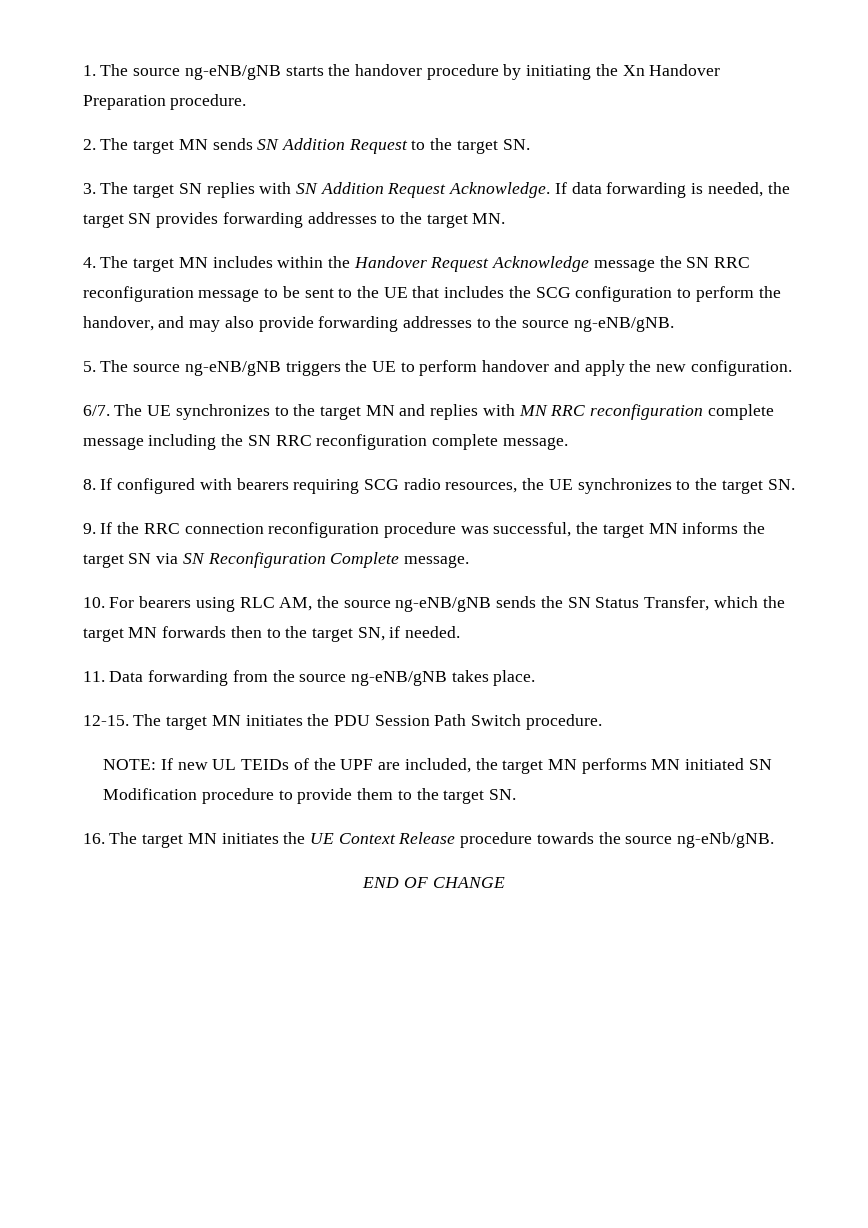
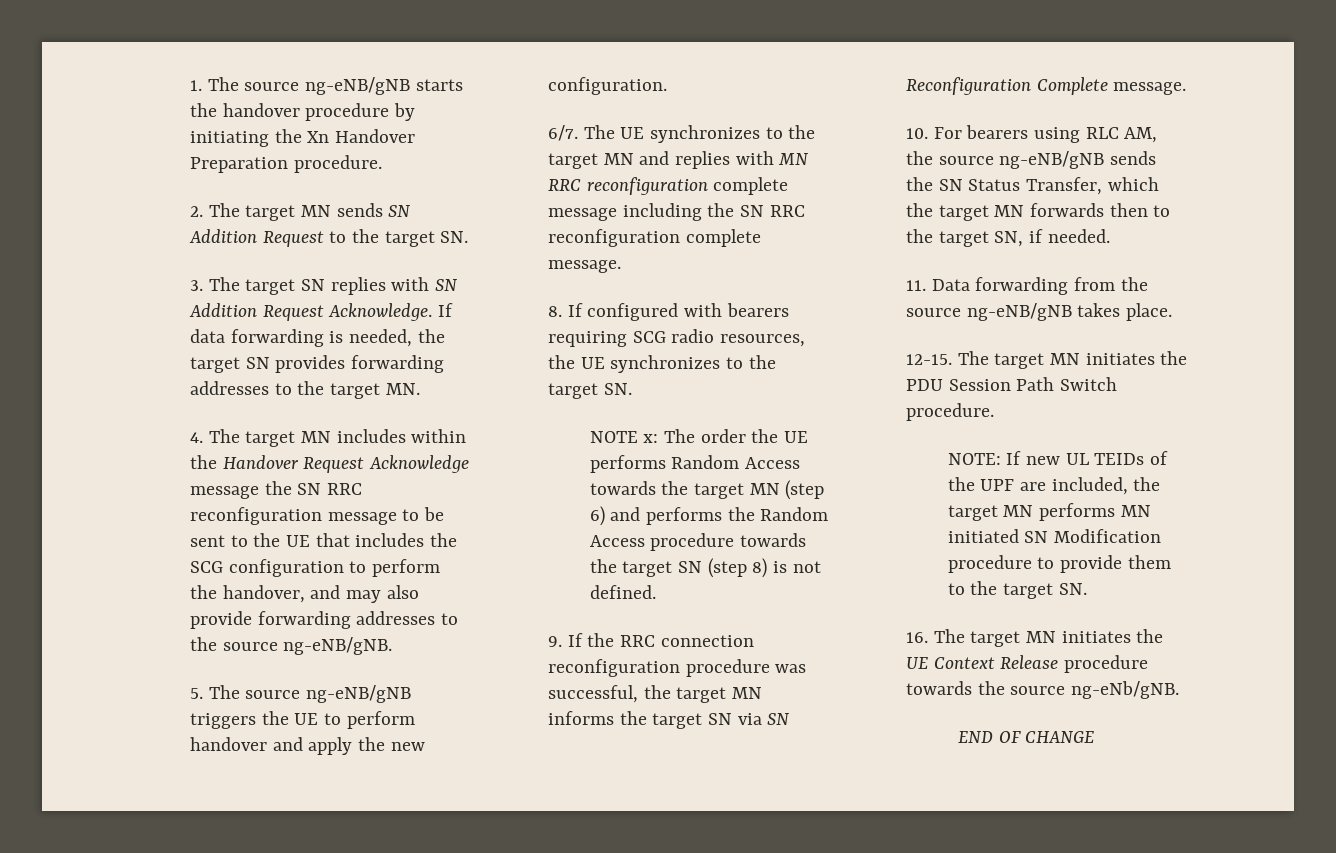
(795, 484) none -> [589,429,809,443] [589,455,801,473] [589,480,825,500] [589,506,829,526] [589,533,807,551] [589,558,821,578] [589,585,656,599] // NOTE x: The order the UE performs Random Access towards the target MN (step 6) and performs the Random Access procedure towards the target SN (step 8) is not defined.

